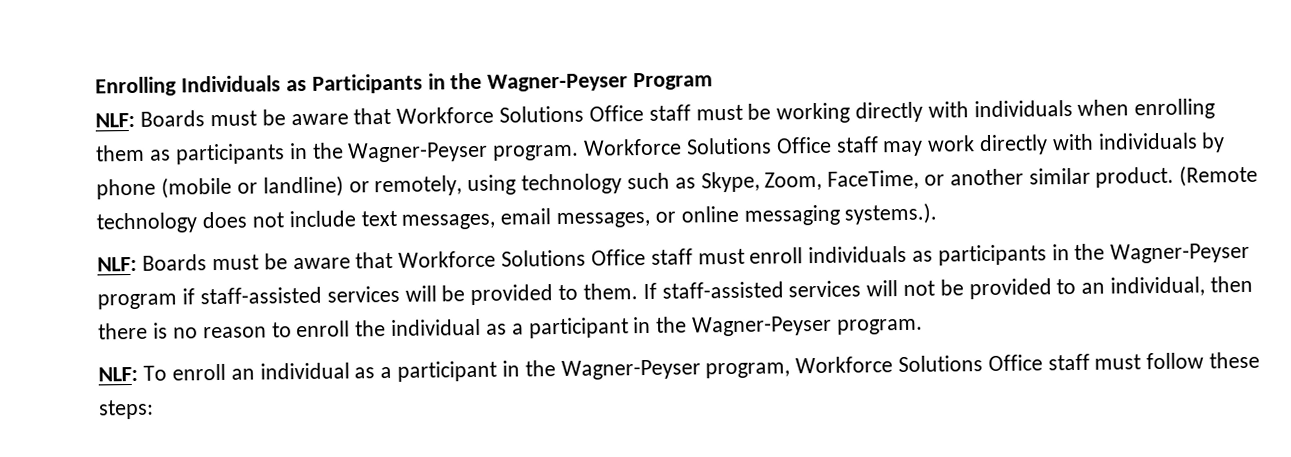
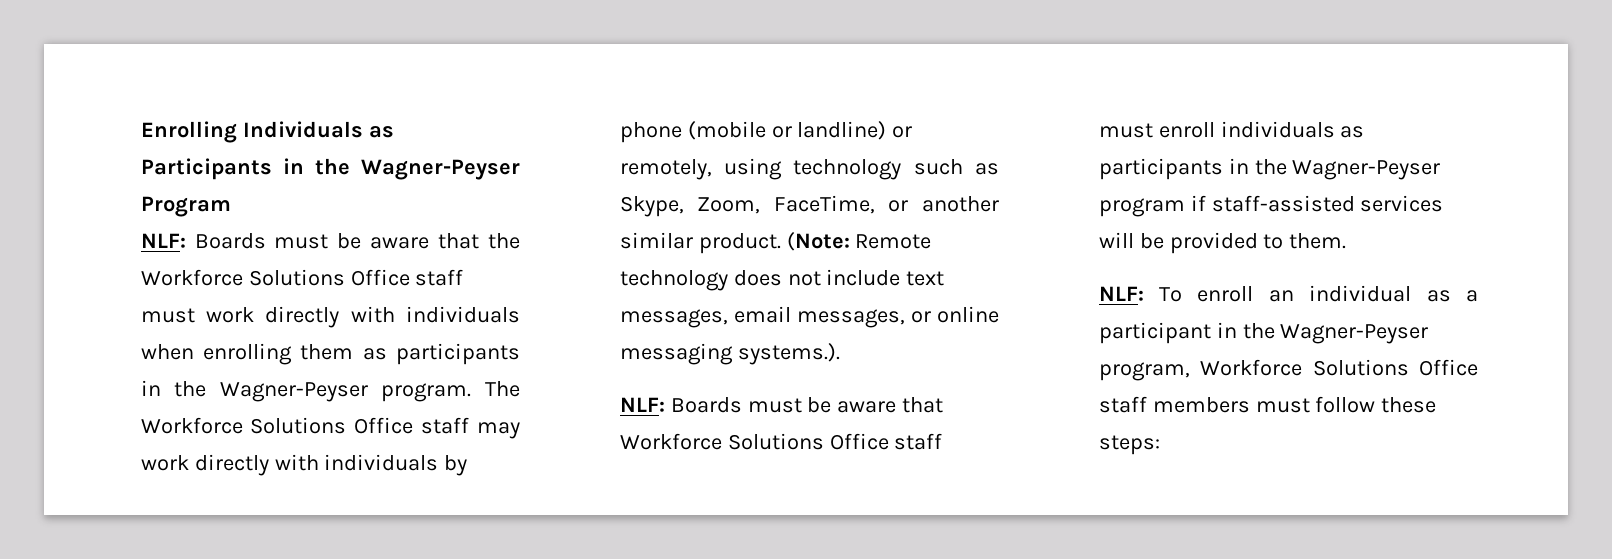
[396,102,851,124] Workforce Solutions Office staff must be working -> [487,233,520,249] [140,269,464,286] [140,307,254,323] the Workforce Solutions Office staff must work
(580, 152) none -> [485,381,520,397] The
[1179,164,1259,187] (Remote -> [786,232,932,251] (Note: Remote
[642,275,1253,300] [98,315,923,340] If staff-assisted services will not be provided to an individual, then there is no reason to enroll the individual as a participant in the Wagner-Peyser program. -> (1347, 241) none
(1090, 362) none -> [1152,397,1250,413] members

